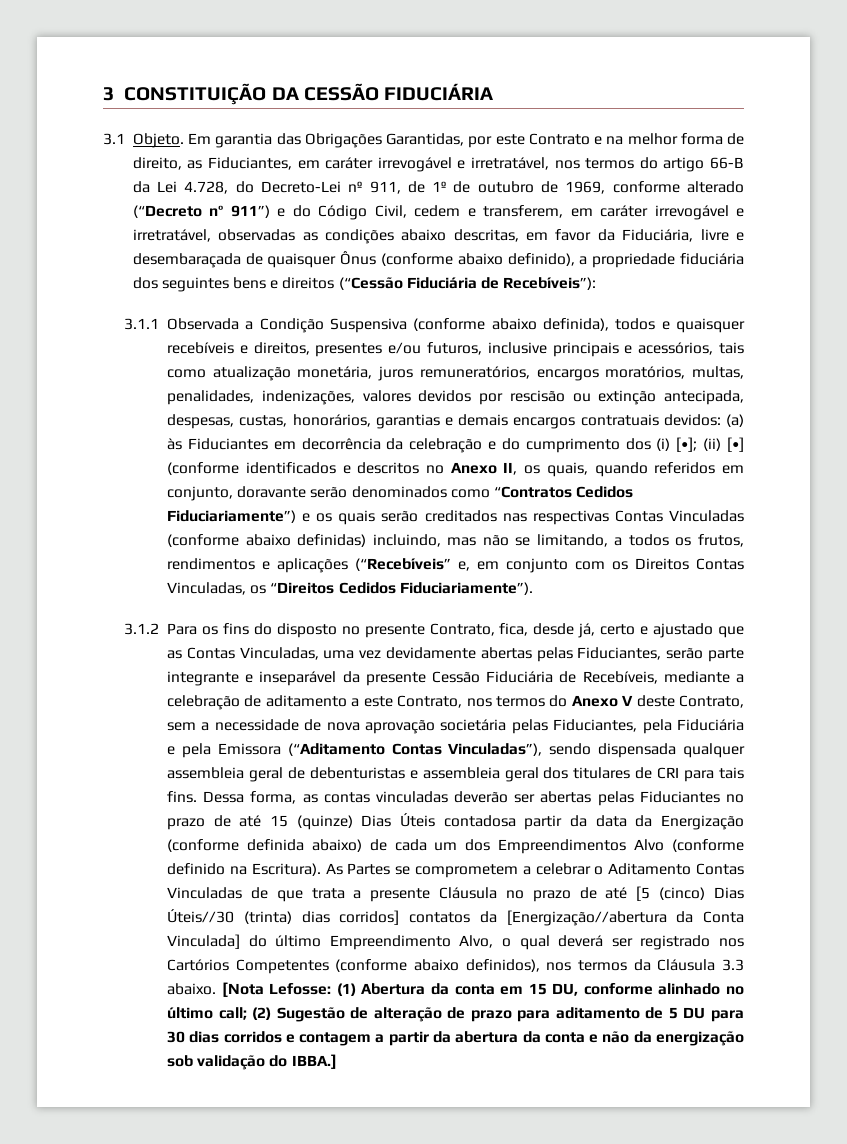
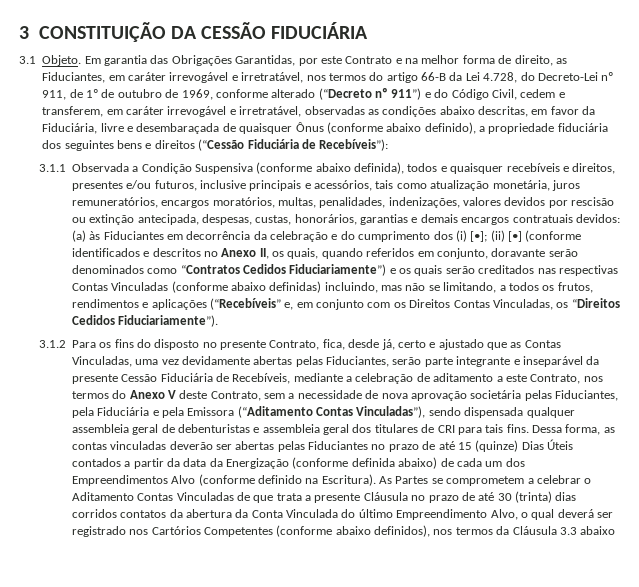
[443,815,516,827] contadosa -> [71,458,131,467] contados a
[636,886,744,901] [167,909,235,923] [5 (cinco) Dias Úteis//30 -> [497,493,512,501] 30
[339,910,400,925] corridos] -> [71,509,117,518] corridos
[506,910,667,926] [Energização//abertura -> [185,509,232,518] abertura
[167,934,241,949] Vinculada] -> [286,509,339,518] Vinculada
[167,982,745,997] [167,1007,744,1022] [167,1031,745,1046] [167,1054,337,1070] abaixo. [Nota Lefosse: (1) Abertura da conta em 15 DU, conforme alinhado no último call; (2) Sugestão de alteração de prazo para aditamento de 5 DU para 30 dias corridos e contagem a partir da abertura da conta e não da energização sob validação do IBBA.] -> [580,526,616,535] abaixo

